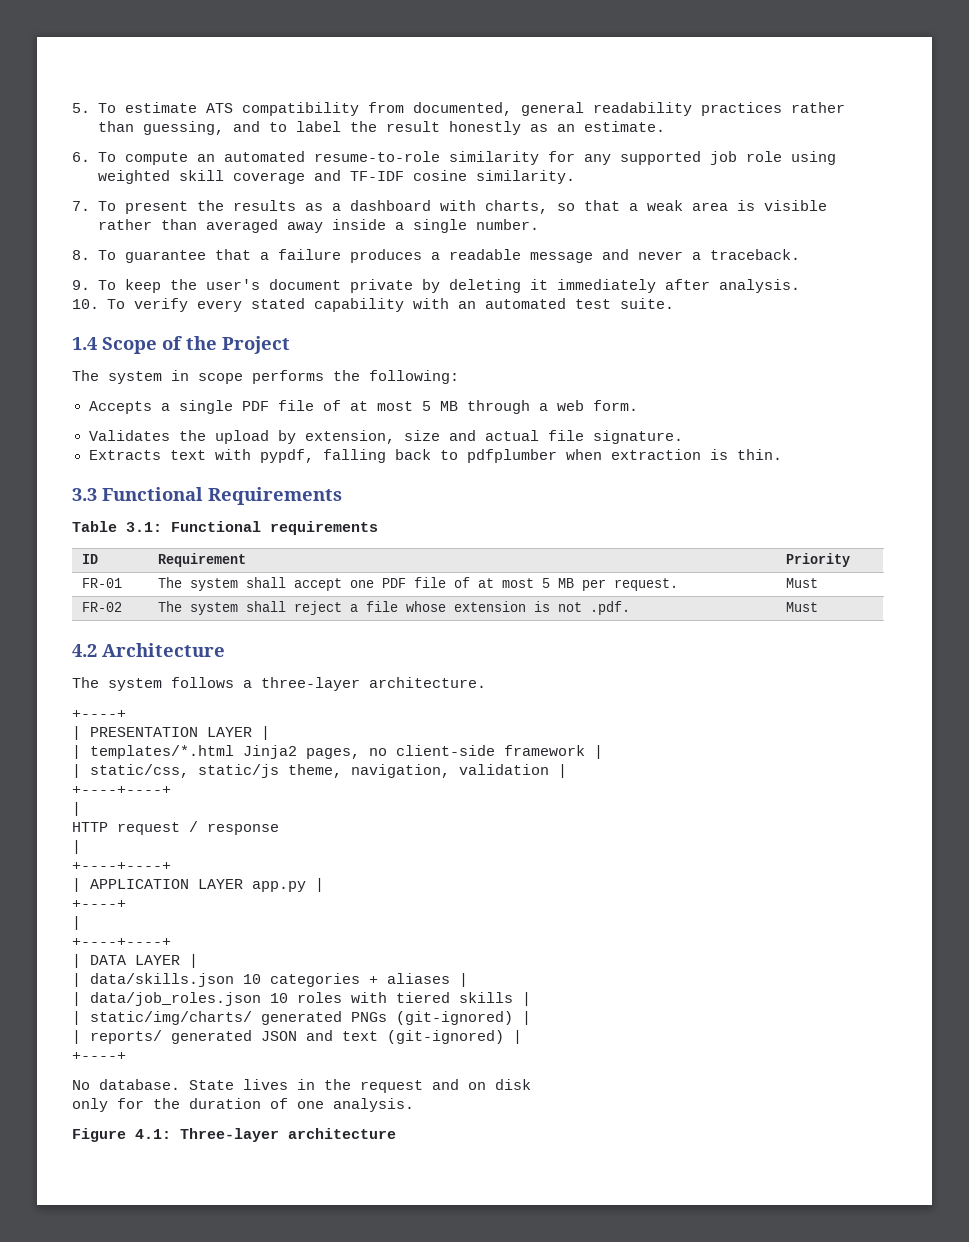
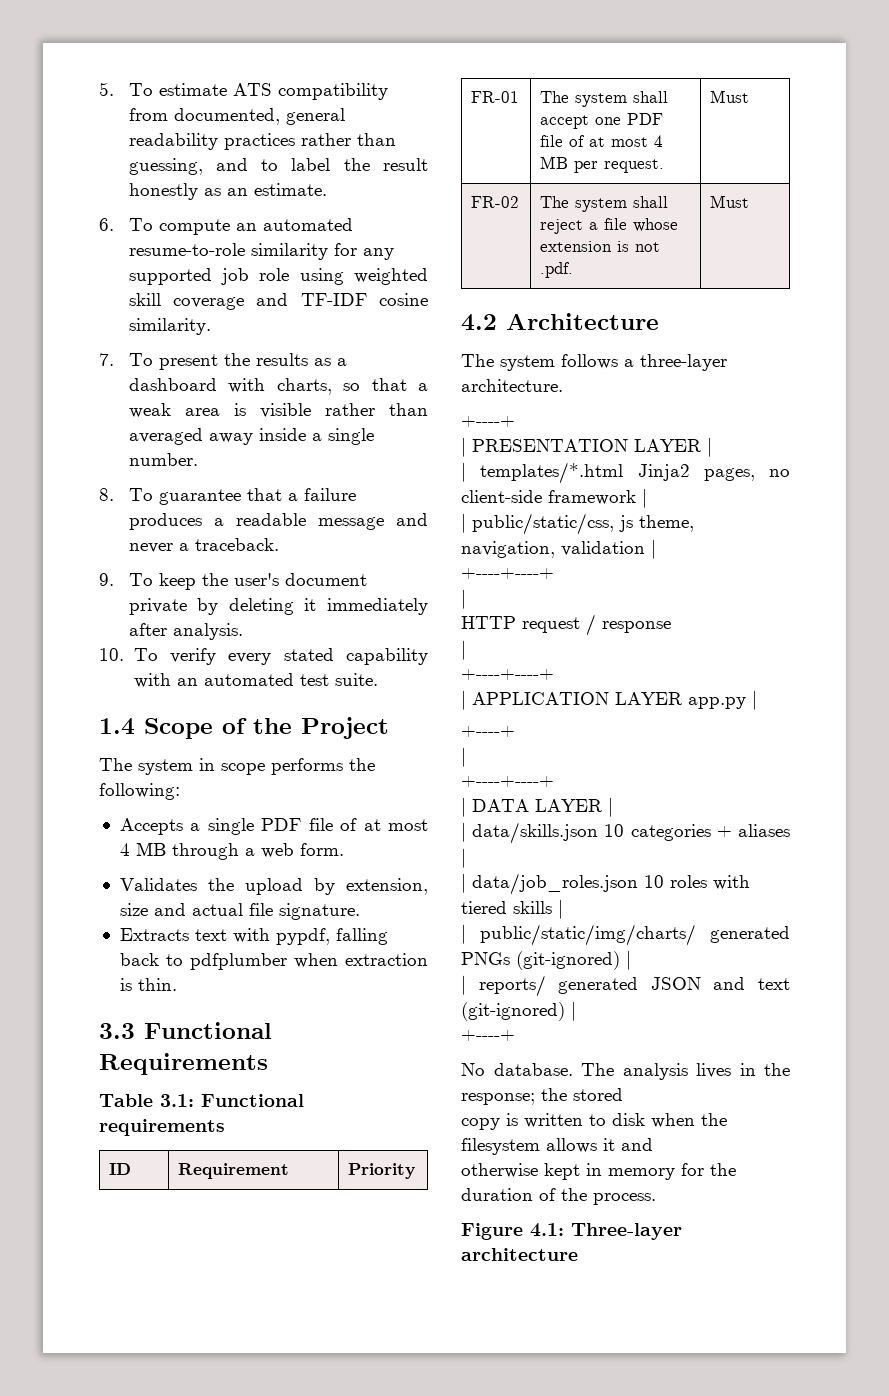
[421,401,431,411] 5 -> [119,843,130,856] 4
[541,578,550,588] 5 -> [654,135,664,147] 4
[90,764,279,778] static/css, static/js -> [472,513,633,535] public/static/css, js
[90,1011,252,1025] static/img/charts/ -> [480,924,696,946] public/static/img/charts/
[189,1080,234,1090] State -> [581,1063,688,1080] The analysis
[360,1079,531,1093] [72,1098,108,1112] request and on disk // only -> [461,1088,623,1105] [461,1113,727,1130] [461,1138,653,1155] [461,1163,675,1180] response; the stored // copy is written to disk when the filesystem allows it and // otherwise kept in memory
[297,1098,414,1112] one analysis. -> [561,1188,656,1205] the process.

